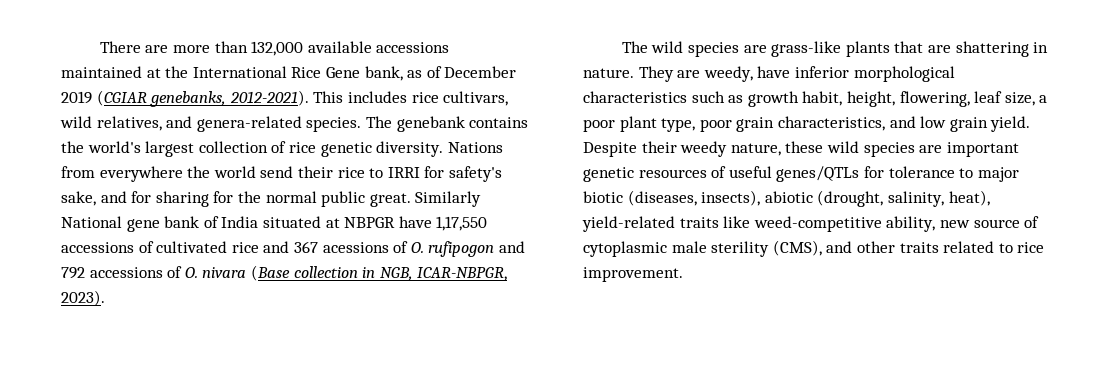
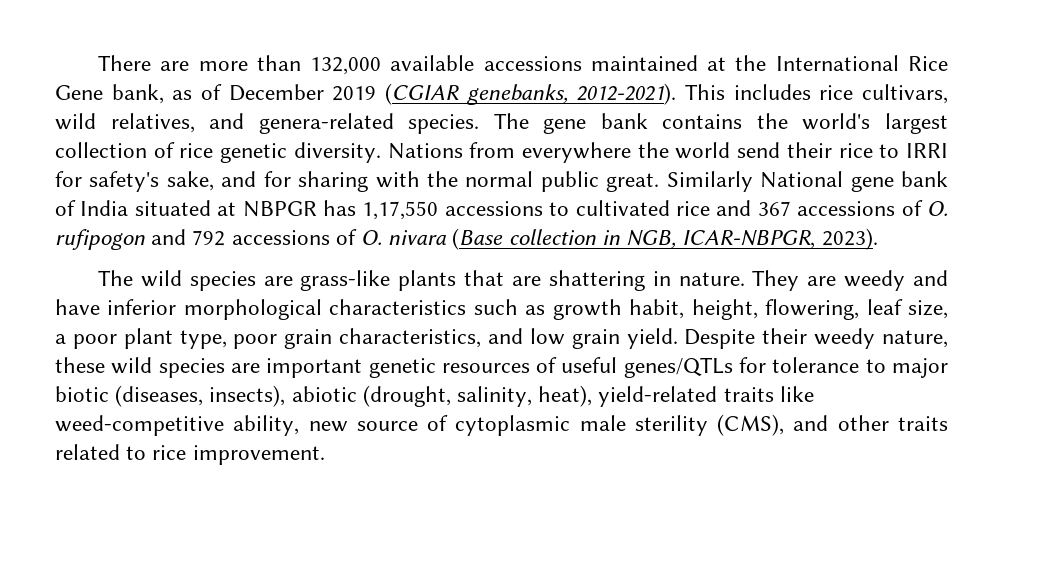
[396,116,465,132] genebank -> [543,113,648,134] gene bank
[213,191,234,203] for -> [375,171,420,188] with
[398,216,432,228] have -> [323,200,356,216] has
[138,241,154,253] of -> [549,202,570,216] to
[322,242,389,253] acessions -> [797,201,896,216] accessions
[703,66,753,82] weedy, -> [844,270,949,291] weedy and

